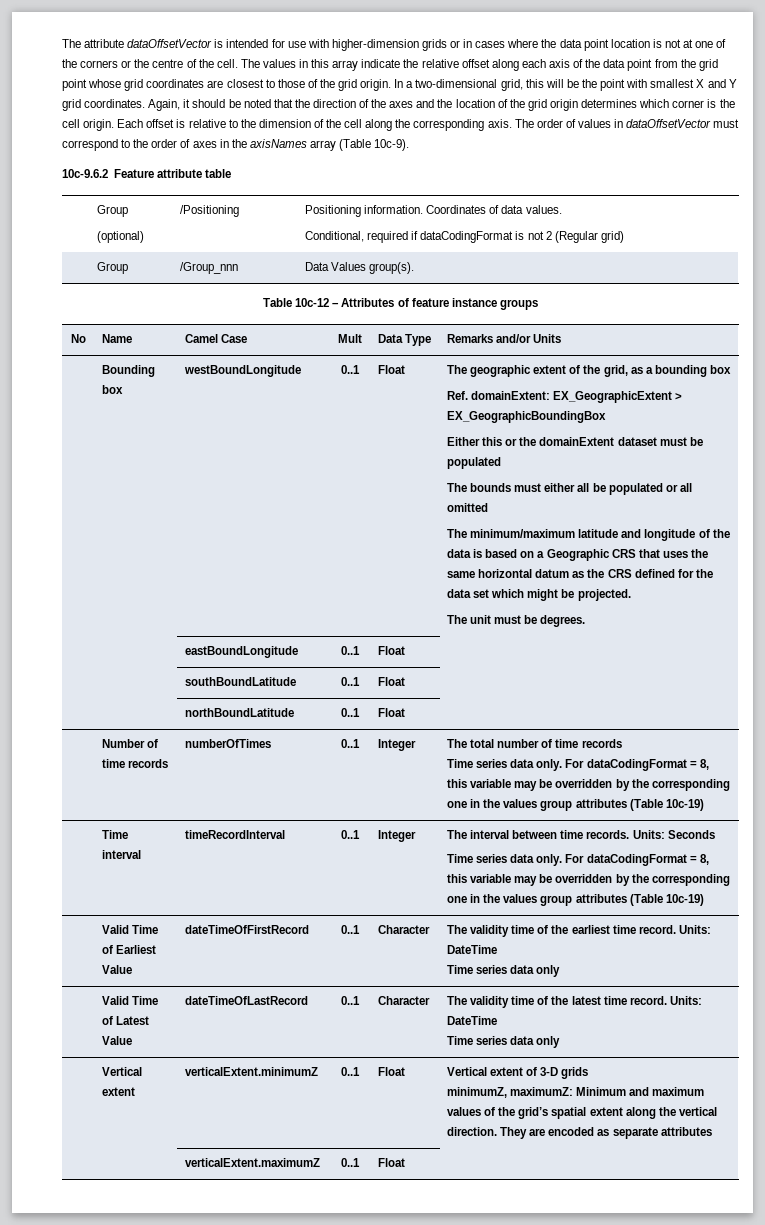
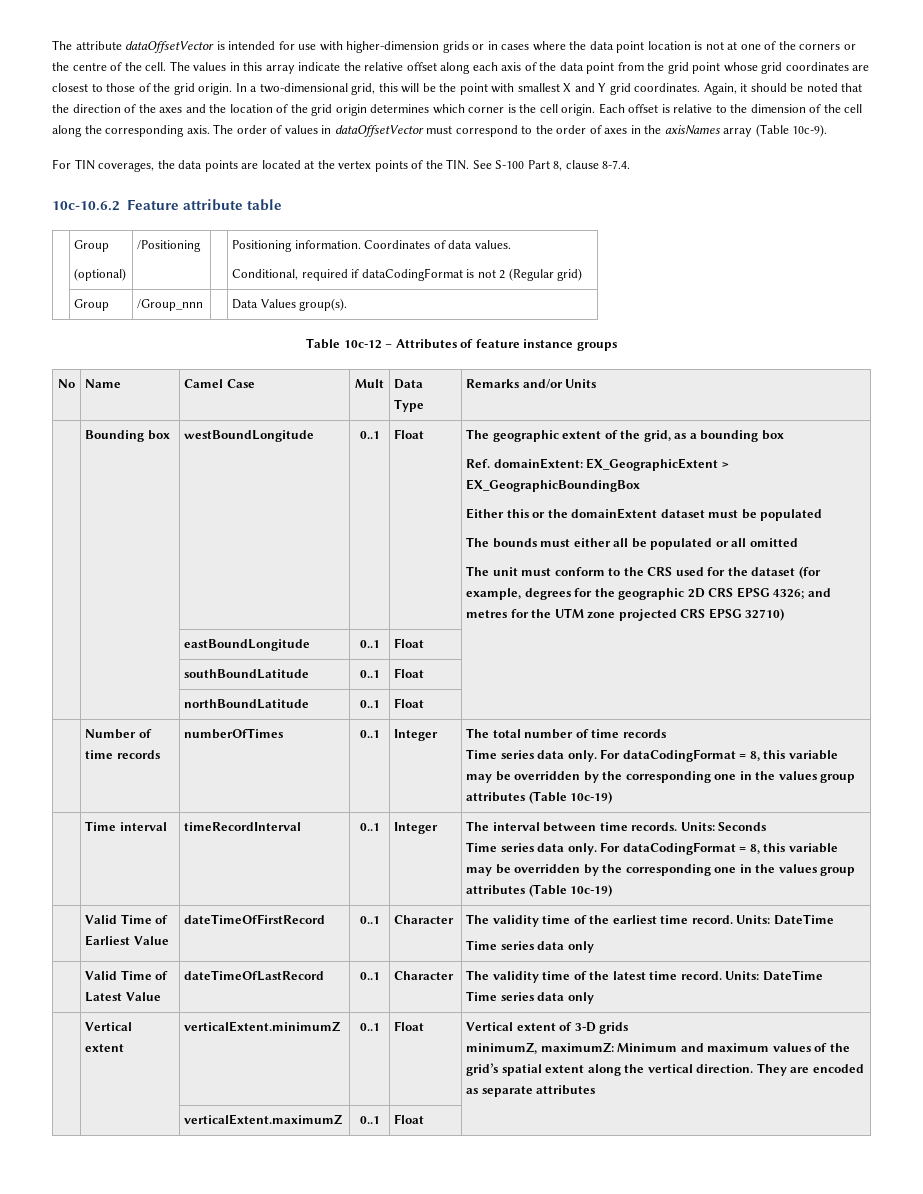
[62,169,108,178] 10c-9.6.2 -> [52,159,631,172] [52,201,120,211] For TIN coverages, the data points are located at the vertex points of the TIN. See S-100 Part 8, clause 8-7.4. // 10c-10.6.2
[470,529,730,541] [447,549,708,561] [447,569,585,578] minimum/maximum latitude and longitude of the data is based on a Geographic CRS that uses the same horizontal datum as -> [492,567,621,576] unit must conform to
[634,569,713,578] [447,589,631,601] [447,615,586,627] defined for the data set which might be projected. // The unit must be degrees. -> [675,566,821,579] [466,587,831,600] [466,608,785,621] used for the dataset (for example, degrees for the geographic 2D CRS EPSG 4326; and metres for the UTM zone projected CRS EPSG 32710)

